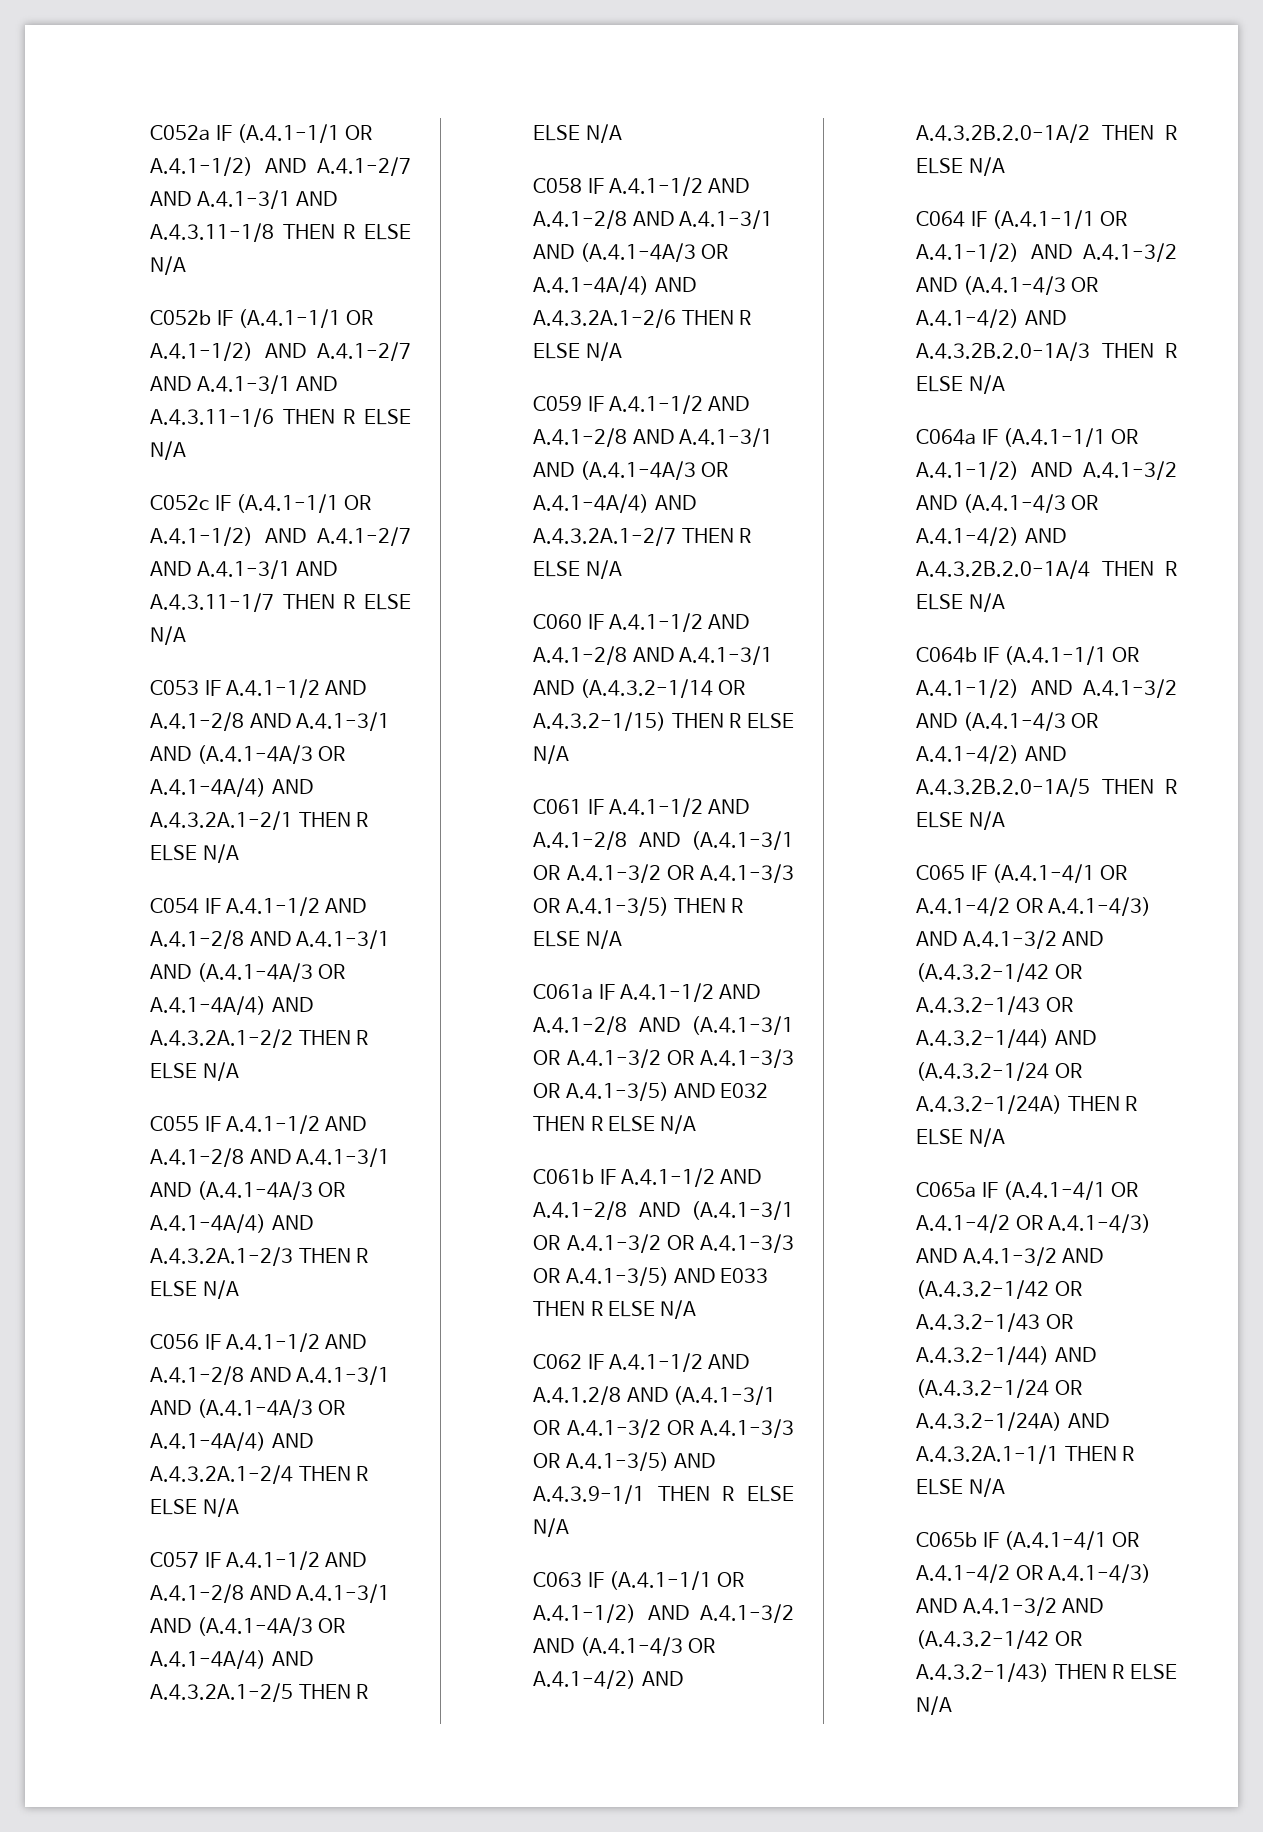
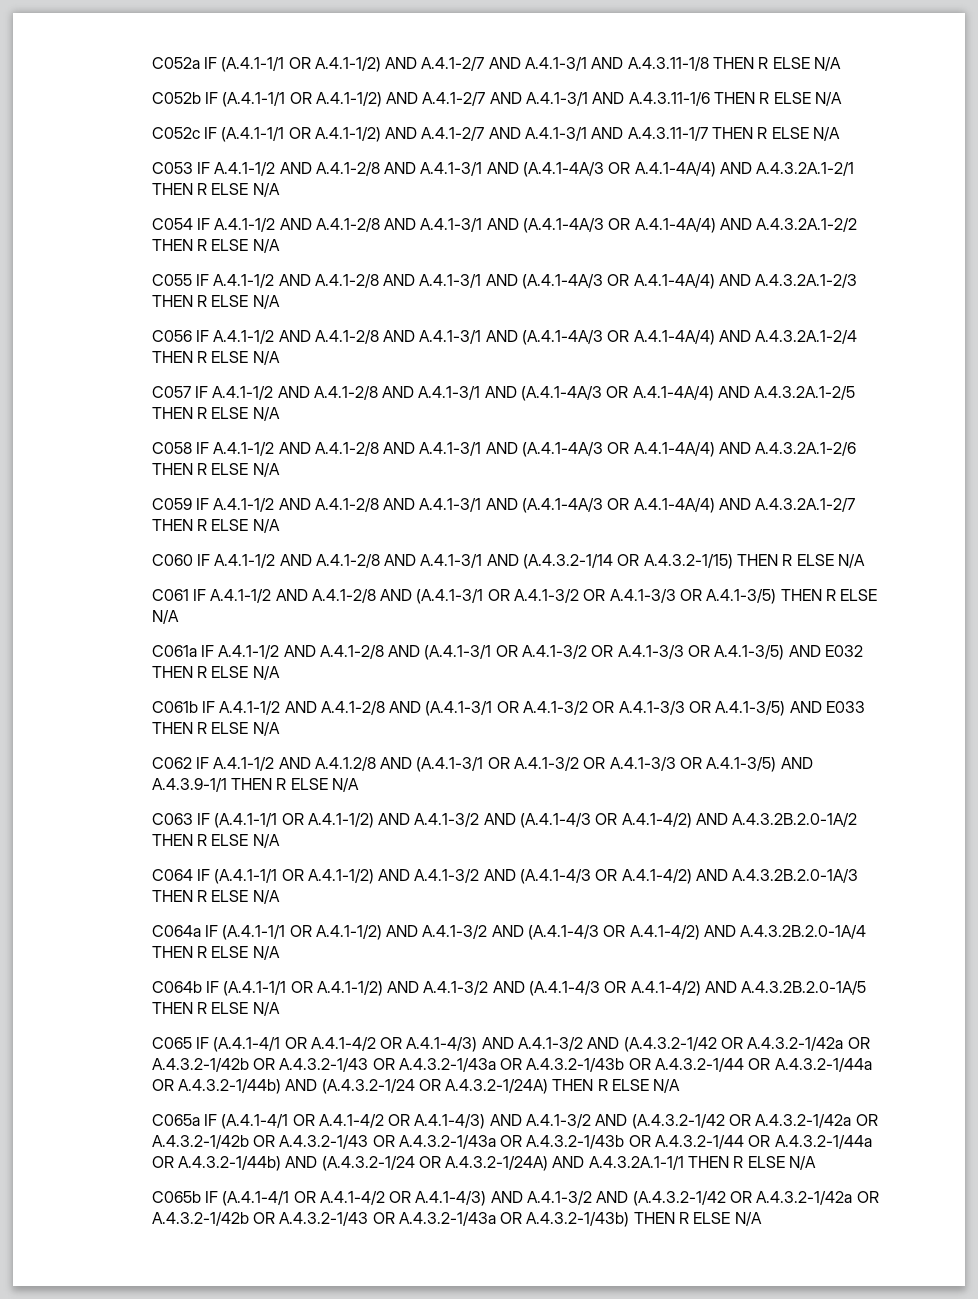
[916,996,1073,1015] [916,1029,1050,1048] A.4.3.2-1/43 OR A.4.3.2-1/44) -> [747,1037,870,1051] [151,1058,872,1072] [151,1079,281,1094] A.4.3.2-1/42a OR A.4.3.2-1/42b OR A.4.3.2-1/43 OR A.4.3.2-1/43a OR A.4.3.2-1/43b OR A.4.3.2-1/44 OR A.4.3.2-1/44a OR A.4.3.2-1/44b)
[916,1313,1073,1332] [916,1346,1050,1365] A.4.3.2-1/43 OR A.4.3.2-1/44) -> [755,1114,878,1128] [151,1135,872,1149] [151,1156,281,1171] A.4.3.2-1/42a OR A.4.3.2-1/42b OR A.4.3.2-1/43 OR A.4.3.2-1/43a OR A.4.3.2-1/43b OR A.4.3.2-1/44 OR A.4.3.2-1/44a OR A.4.3.2-1/44b)
[916,1663,1050,1682] A.4.3.2-1/43) -> [756,1191,879,1205] [151,1212,630,1227] A.4.3.2-1/42a OR A.4.3.2-1/42b OR A.4.3.2-1/43 OR A.4.3.2-1/43a OR A.4.3.2-1/43b)

